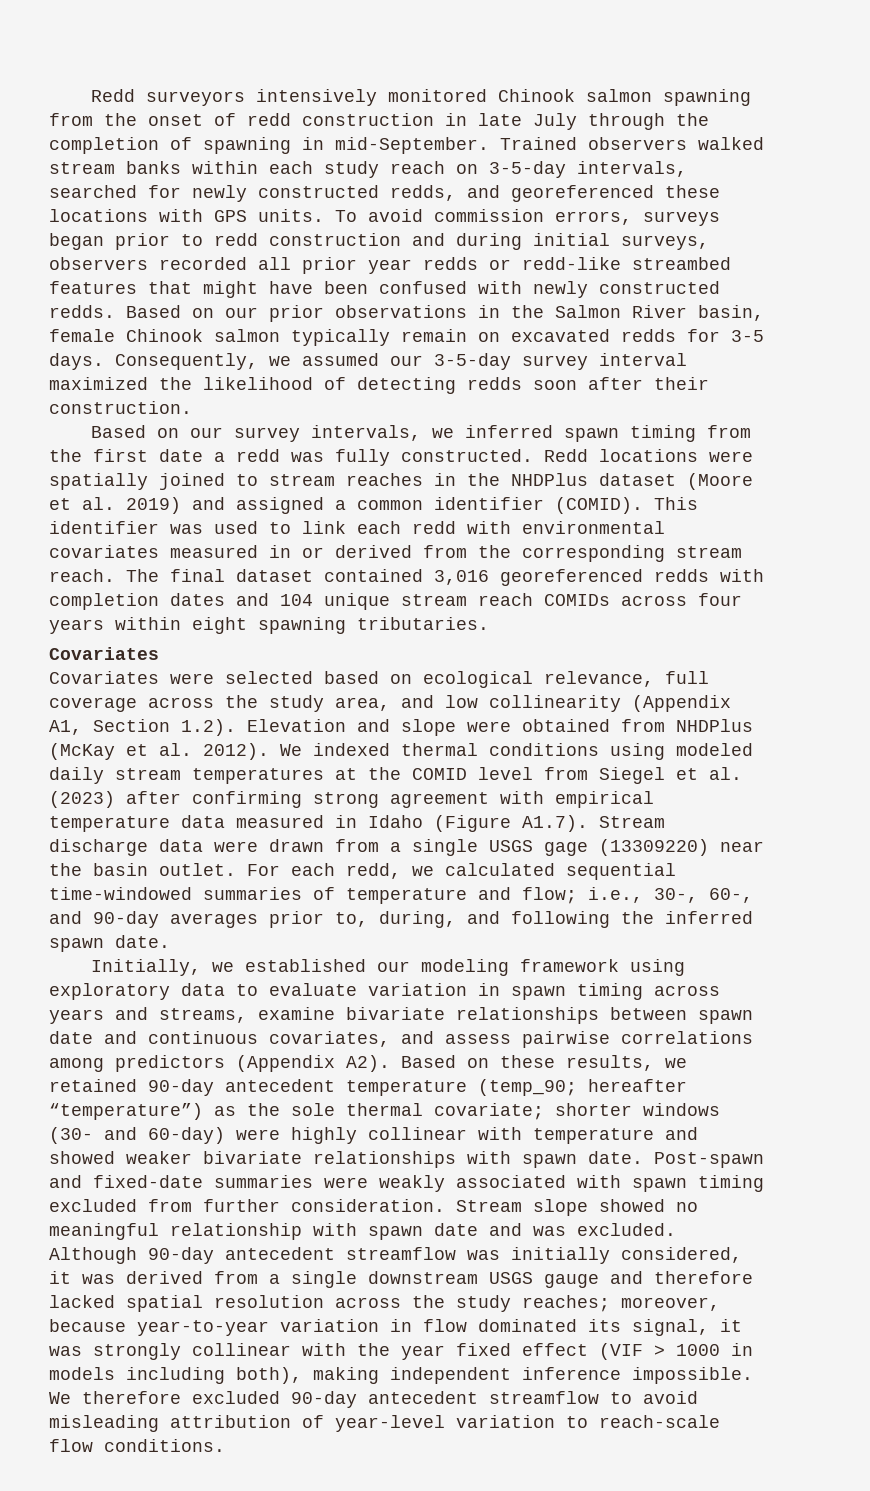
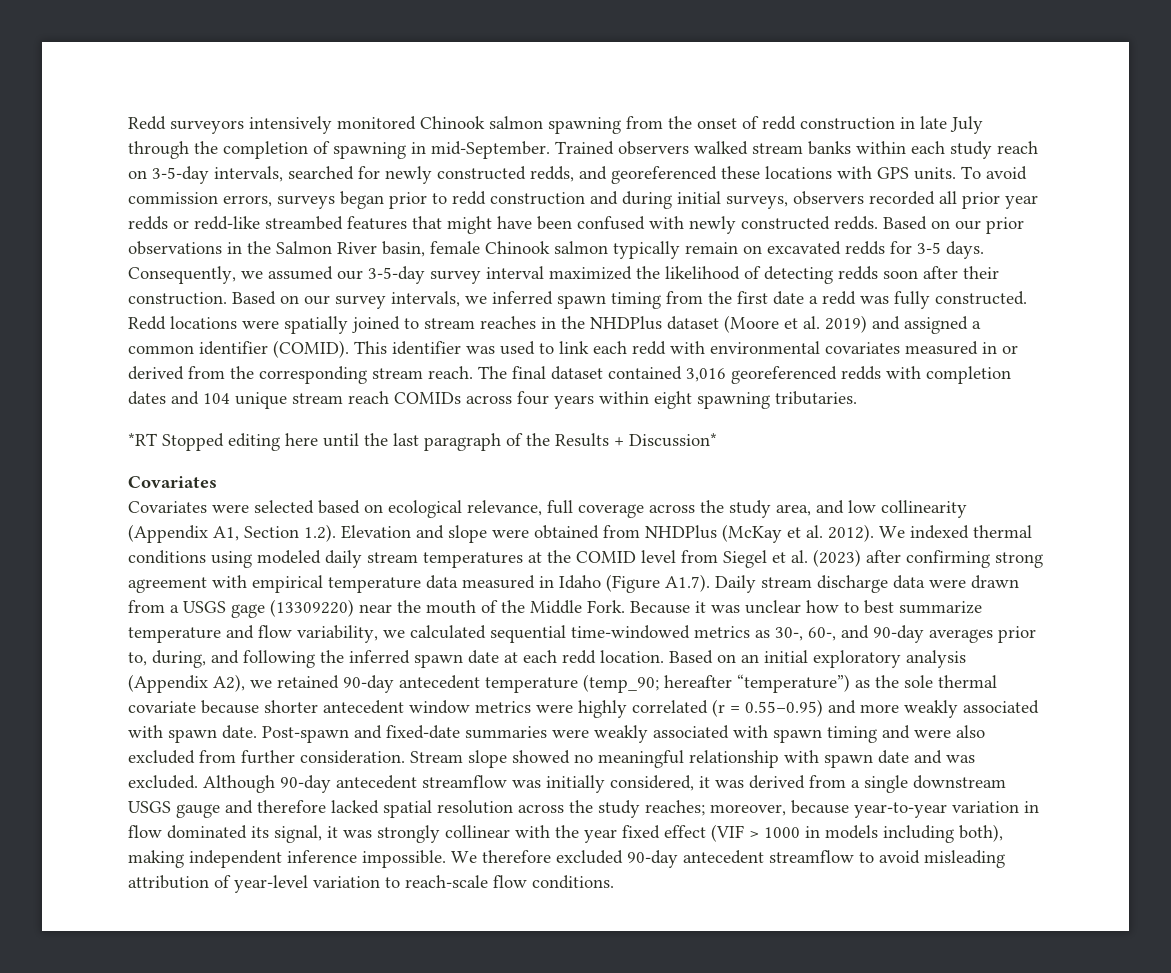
(192, 407) // -> (227, 298) none
(489, 623) none -> [128,433,717,451] // *RT Stopped editing here until the last paragraph of the Results + Discussion*
[599,816,665,828] Stream -> [715,575,812,593] Daily stream
[412,839,478,856] single -> (179, 609) none
[93,863,676,880] [49,887,643,904] basin outlet. For each redd, we calculated sequential time-windowed summaries of temperature and flow; i.e., -> [426,600,982,614] [128,625,770,643] mouth of the Middle Fork. Because it was unclear how to best summarize temperature and flow variability, we calculated sequential time-windowed metrics as
[115,935,170,948] [90,959,685,976] [49,983,720,1000] [49,1007,753,1024] [49,1031,753,1048] [49,1055,654,1072] date. // Initially, we established our modeling framework using exploratory data to evaluate variation in spawn timing across years and streams, examine bivariate relationships between spawn date and continuous covariates, and assess pairwise correlations among predictors (Appendix A2). Based on these results, -> [468,650,966,668] [128,674,245,693] date at each redd location. Based on an initial exploratory analysis (Appendix A2),
[434,1103,720,1120] [49,1127,698,1144] [49,1151,456,1168] covariate; shorter windows (30- and 60-day) were highly collinear with temperature and showed weaker bivariate relationships -> [128,699,1039,718] covariate because shorter antecedent window metrics were highly correlated (r = 0.55–0.95) and more weakly associated
(764, 1183) none -> [882,725,985,739] and were also

